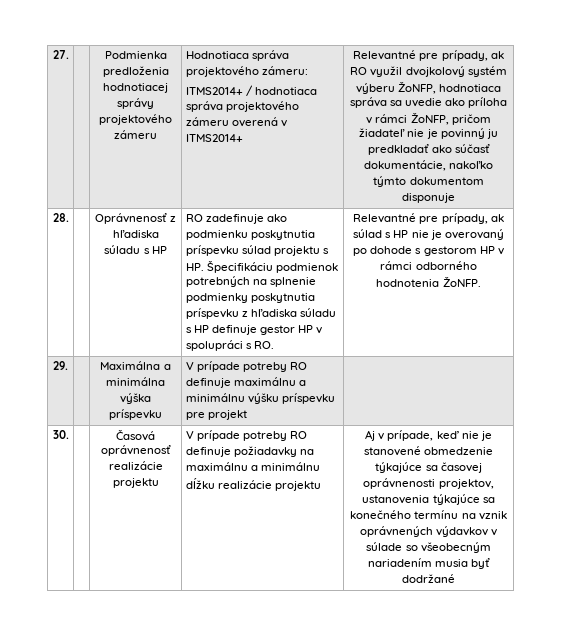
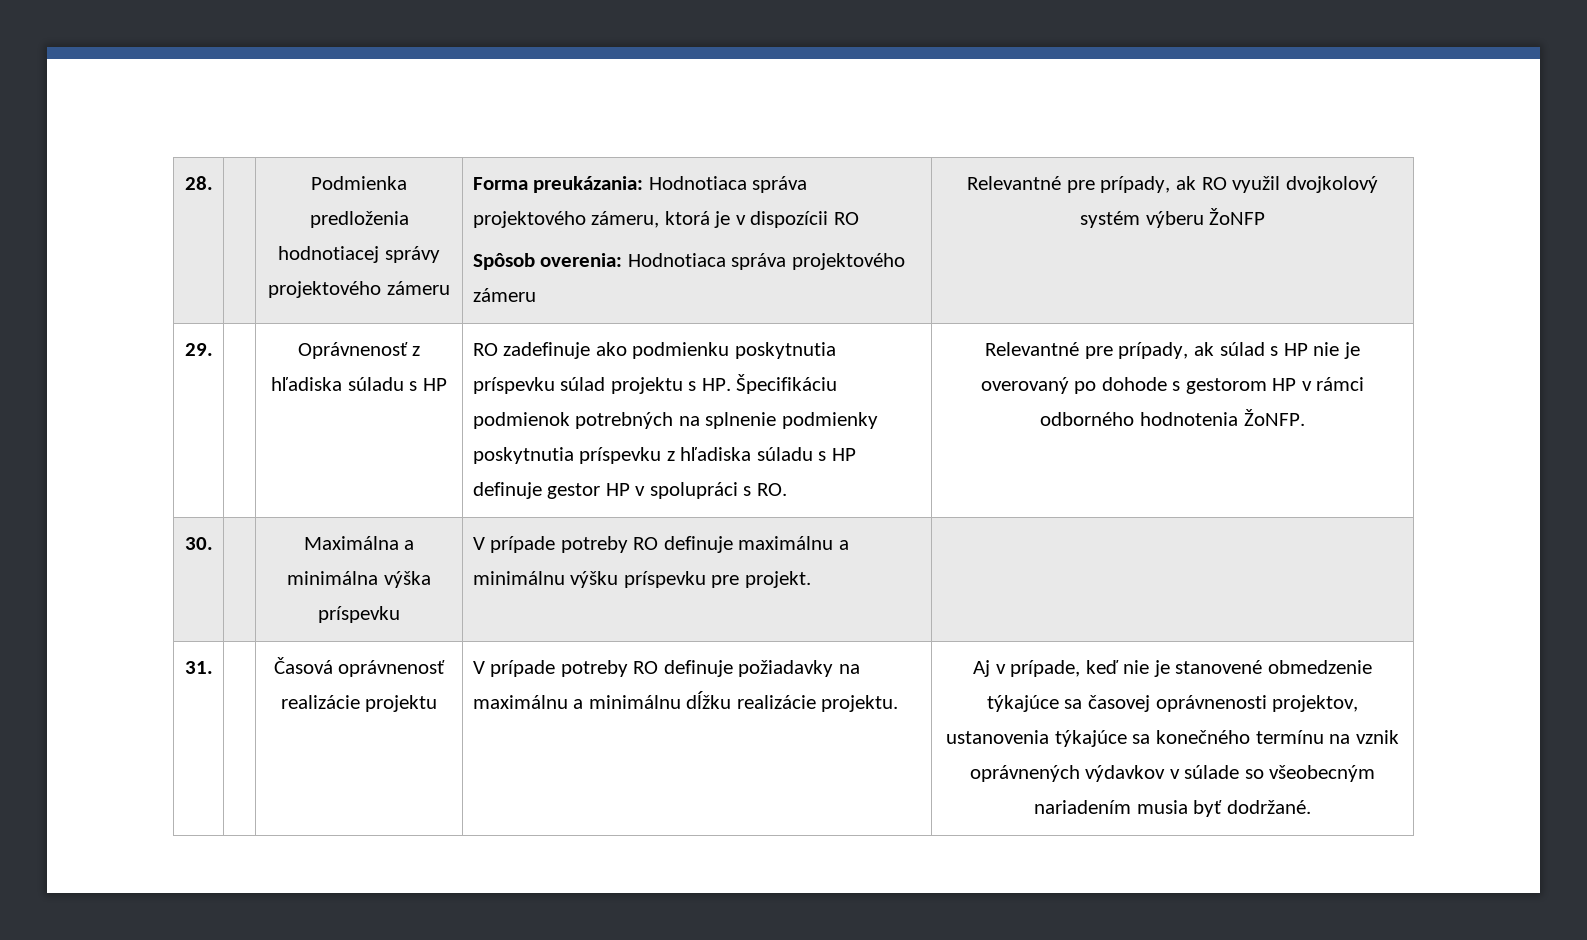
[52,50,69,59] 27. -> [184,176,213,190] 28.
[185,50,290,61] [185,66,309,77] [185,85,318,96] Hodnotiaca správa projektového zámeru: // ITMS2014+ / hodnotiaca -> [472,176,808,193] [472,211,859,228] [472,253,726,270] Forma preukázania: Hodnotiaca správa projektového zámeru, ktorá je v dispozícii RO // Spôsob overenia: Hodnotiaca
[232,117,288,127] [185,134,243,142] overená v ITMS2014+ -> (536, 295) none
[398,81,502,94] [349,97,508,108] [366,112,491,125] [359,128,498,139] [368,144,490,155] [363,160,494,171] [373,176,484,187] [402,193,456,203] [52,213,69,222] ŽoNFP, hodnotiaca správa sa uvedie ako príloha v rámci ŽoNFP, pričom žiadateľ nie je povinný ju predkladať ako súčasť dokumentácie, nakoľko týmto dokumentom disponuje // 28. -> [1209,208,1266,225] [184,343,213,356] ŽoNFP // 29.
[53,361,68,370] 29. -> [184,537,213,550] 30.
[208,410,248,420] [52,430,69,439] projekt | // 30. -> [744,571,811,588] [184,661,213,674] projekt. | // 31.
[275,481,322,491] projektu -> [821,695,899,712] projektu.
[402,574,456,583] dodržané -> [1226,800,1311,814] dodržané.

